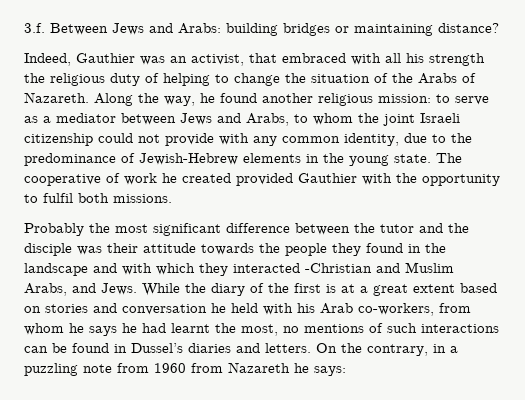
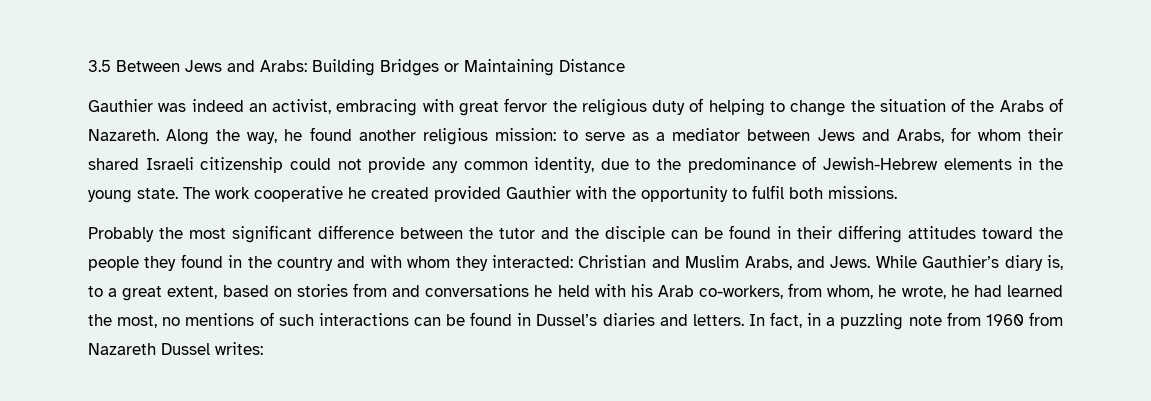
[24,23,45,33] 3.f. -> [88,60,111,72] 3.5
[226,23,499,36] [24,53,71,66] building bridges or maintaining distance? // Indeed, -> [312,59,625,76] Building Bridges or Maintaining Distance //
(165, 60) none -> [191,99,244,112] indeed
[249,53,485,66] that embraced with all his strength -> [336,98,548,116] embracing with great fervor
[294,113,415,126] to whom the joint -> [950,127,1064,141] [88,158,139,170] for whom their shared
[219,133,249,145] with -> (426, 165) none
[24,173,157,186] cooperative of work -> [215,186,343,202] work cooperative
[77,243,254,255] was their attitude towards -> [671,225,1033,243] can be found in their differing attitudes toward
[24,263,88,276] landscape -> [277,257,333,271] country
[156,263,372,276] which they interacted -Christian -> [407,255,647,271] whom they interacted: Christian
[185,283,355,296] the diary of the first is at -> [922,255,1063,271] [88,286,103,297] Gauthier’s diary is, to
[413,284,455,293] extent -> [167,286,218,299] extent,
[93,303,207,315] and conversation -> [352,283,530,297] from and conversations
[24,323,117,336] whom he says -> [827,285,946,299] whom, he wrote,
[171,323,210,333] learnt -> [1006,285,1063,297] learned
[316,343,428,356] On the contrary, -> [748,312,803,328] In fact,
[294,363,346,376] he says: -> [161,342,263,355] Dussel writes:

